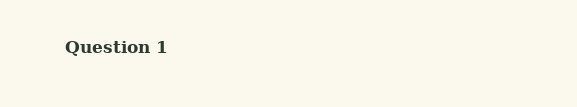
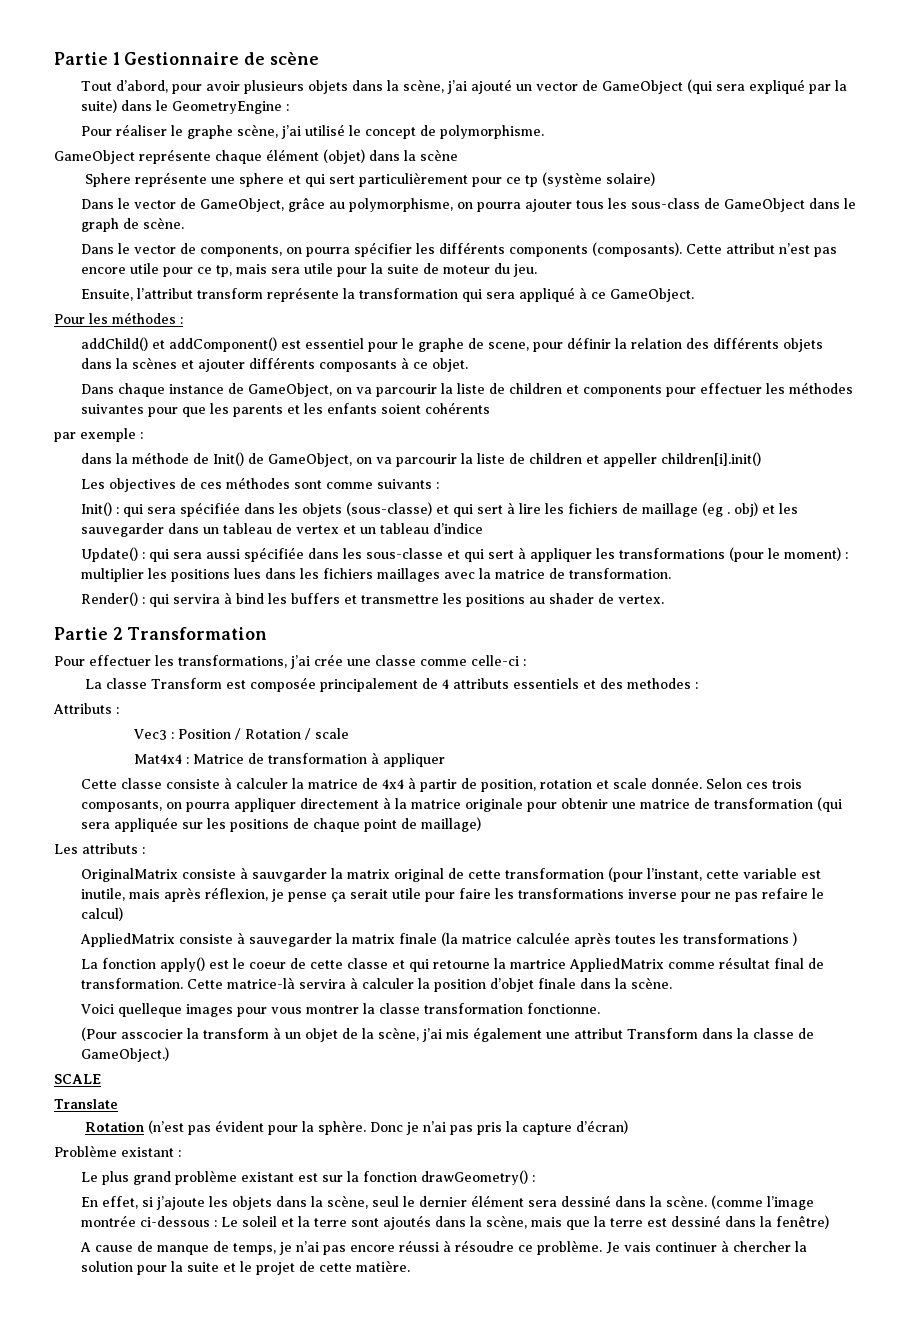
[65,41,168,56] Question 1 -> [54,52,319,65] [80,79,847,94] [80,99,289,114] [80,124,544,139] [54,149,458,164] [85,172,656,187] [80,197,856,212] [80,217,184,232] [80,242,837,257] [80,263,537,277] [80,287,694,302] [54,312,183,324] [80,337,823,352] [80,357,468,372] [80,382,853,397] [80,402,490,417] [54,428,143,442] [80,452,761,467] [80,477,439,492] [80,502,798,517] [80,523,483,537] [80,547,848,562] [80,568,671,582] [80,592,664,607] [54,627,268,640] [54,654,526,669] [85,677,699,692] [53,703,119,714] [133,728,349,740] [133,752,445,767] [80,777,802,792] [80,797,842,812] [80,817,481,832] [54,843,145,854] [80,867,821,882] [80,887,824,902] [80,907,123,921] [79,932,797,947] [80,957,824,972] [80,977,672,992] [80,1003,600,1017] [80,1027,814,1042] [80,1047,169,1062] [54,1074,101,1084] [54,1099,118,1109] [85,1120,629,1135] [54,1145,181,1157] [80,1170,535,1185] [80,1195,814,1210] [80,1215,829,1230] [79,1240,807,1255] [80,1260,410,1275] Partie 1 Gestionnaire de scène // Tout d’abord, pour avoir plusieurs objets dans la scène, j’ai ajouté un vector de GameObject (qui sera expliqué par la suite) dans le GeometryEngine : // Pour réaliser le graphe scène, j’ai utilisé le concept de polymorphisme. // GameObject représente chaque élément (objet) dans la scène // Sphere représente une sphere et qui sert particulièrement pour ce tp (système solaire) // Dans le vector de GameObject, grâce au polymorphisme, on pourra ajouter tous les sous-class de GameObject dans le graph de scène. // Dans le vector de components, on pourra spécifier les différents components (composants). Cette attribut n’est pas encore utile pour ce tp, mais sera utile pour la suite de moteur du jeu. // Ensuite, l’attribut transform représente la transformation qui sera appliqué à ce GameObject. // Pour les méthodes : // addChild() et addComponent() est essentiel pour le graphe de scene, pour définir la relation des différents objets dans la scènes et ajouter différents composants à ce objet. // Dans chaque instance de GameObject, on va parcourir la liste de children et components pour effectuer les méthodes suivantes pour que les parents et les enfants soient cohérents // par exemple : // dans la méthode de Init() de GameObject, on va parcourir la liste de children et appeller children[i].init() // Les objectives de ces méthodes sont comme suivants : // Init() : qui sera spécifiée dans les objets (sous-classe) et qui sert à lire les fichiers de maillage (eg . obj) et les sauvegarder dans un tableau de vertex et un tableau d’indice // Update() : qui sera aussi spécifiée dans les sous-classe et qui sert à appliquer les transformations (pour le moment) : multiplier les positions lues dans les fichiers maillages avec la matrice de transformation. // Render() : qui servira à bind les buffers et transmettre les positions au shader de vertex. // Partie 2 Transformation // Pour effectuer les transformations, j’ai crée une classe comme celle-ci : // La classe Transform est composée principalement de 4 attributs essentiels et des methodes : // Attributs : // Vec3 : Position / Rotation / scale // Mat4x4 : Matrice de transformation à appliquer // Cette classe consiste à calculer la matrice de 4x4 à partir de position, rotation et scale donnée. Selon ces trois composants, on pourra appliquer directement à la matrice originale pour obtenir une matrice de transformation (qui sera appliquée sur les positions de chaque point de maillage) // Les attributs : // OriginalMatrix consiste à sauvgarder la matrix original de cette transformation (pour l’instant, cette variable est inutile, mais après réflexion, je pense ça serait utile pour faire les transformations inverse pour ne pas refaire le calcul) // AppliedMatrix consiste à sauvegarder la matrix finale (la matrice calculée après toutes les transformations ) // La fonction apply() est le coeur de cette classe et qui retourne la martrice AppliedMatrix comme résultat final de transformation. Cette matrice-là servira à calculer la position d’objet finale dans la scène. // Voici quelleque images pour vous montrer la classe transformation fonctionne. // (Pour asscocier la transform à un objet de la scène, j’ai mis également une attribut Transform dans la classe de GameObject.) // SCALE // Translate // Rotation (n’est pas évident pour la sphère. Donc je n’ai pas pris la capture d’écran) // Problème existant : // Le plus grand problème existant est sur la fonction drawGeometry() : // En effet, si j’ajoute les objets dans la scène, seul le dernier élément sera dessiné dans la scène. (comme l’image montrée ci-dessous : Le soleil et la terre sont ajoutés dans la scène, mais que la terre est dessiné dans la fenêtre) // A cause de manque de temps, je n’ai pas encore réussi à résoudre ce problème. Je vais continuer à chercher la solution pour la suite et le projet de cette matière.

